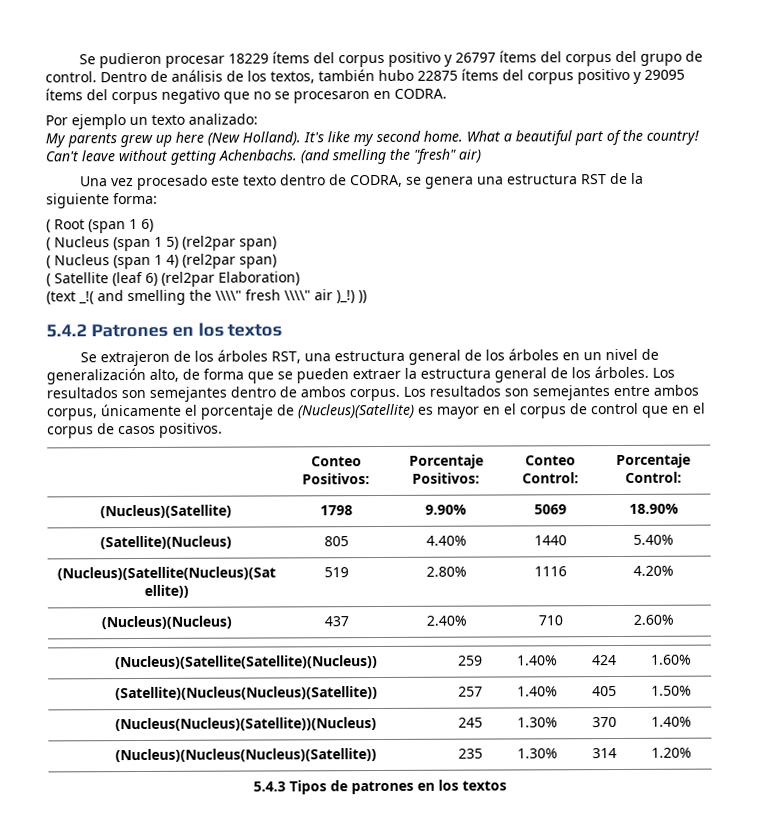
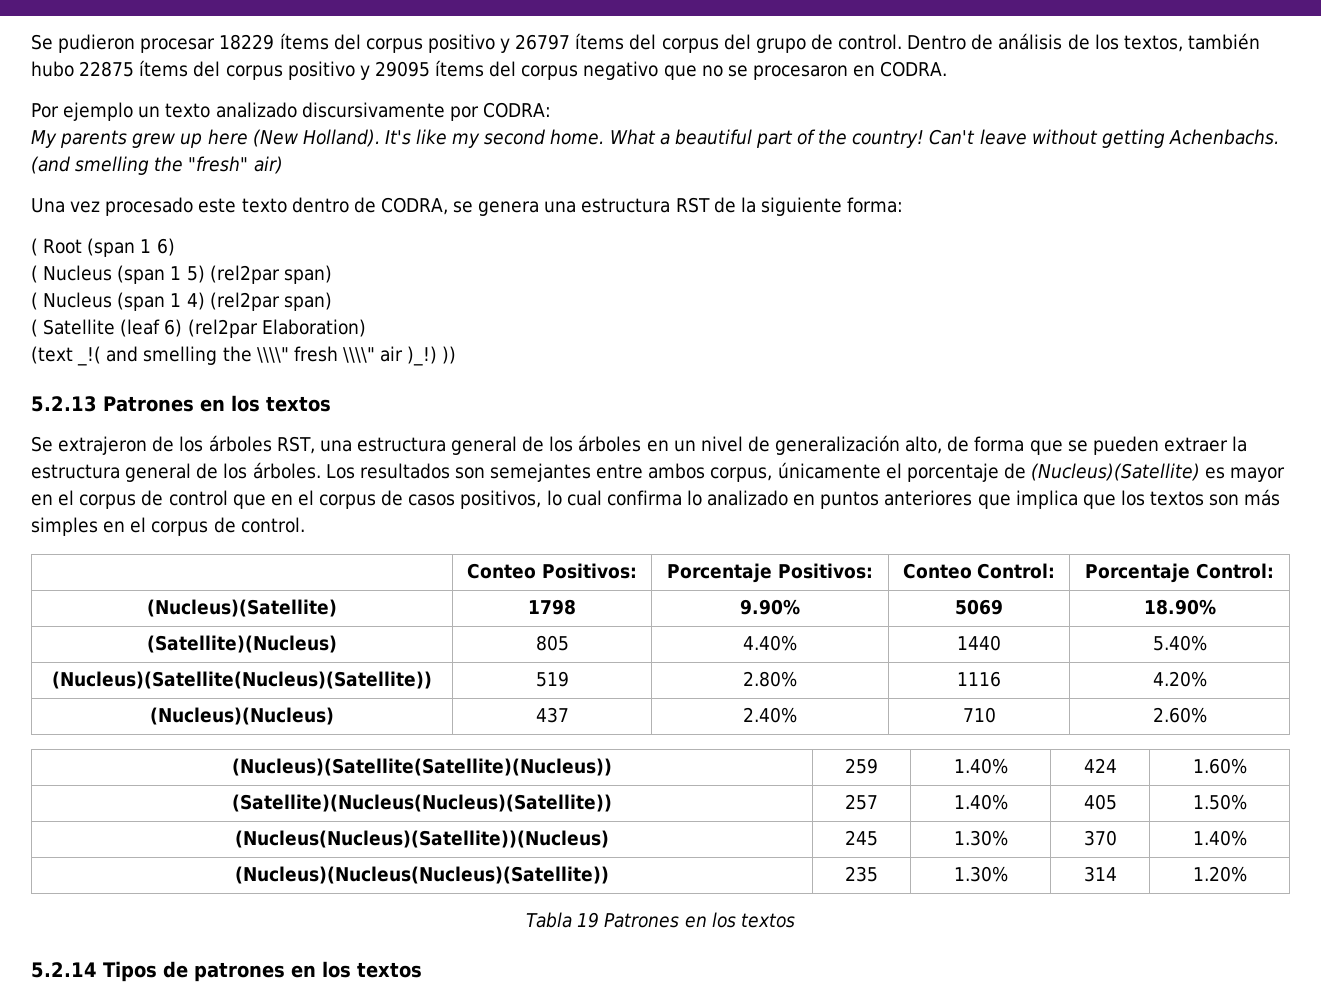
[188,113,258,125] analizado: -> [215,102,551,121] analizado discursivamente por CODRA:
[46,324,87,338] 5.4.2 -> [31,396,97,412] 5.2.13
[230,385,610,402] dentro de ambos corpus. Los resultados son semejantes -> (592, 472) none
[159,422,223,438] positivos. -> [460,489,1281,509] [31,517,305,536] positivos, lo cual confirma lo analizado en puntos anteriores que implica que los textos son más simples en el corpus de control.
[253,781,286,792] 5.4.3 -> [526,912,795,928] [31,962,97,978] Tabla 19 Patrones en los textos // 5.2.14

